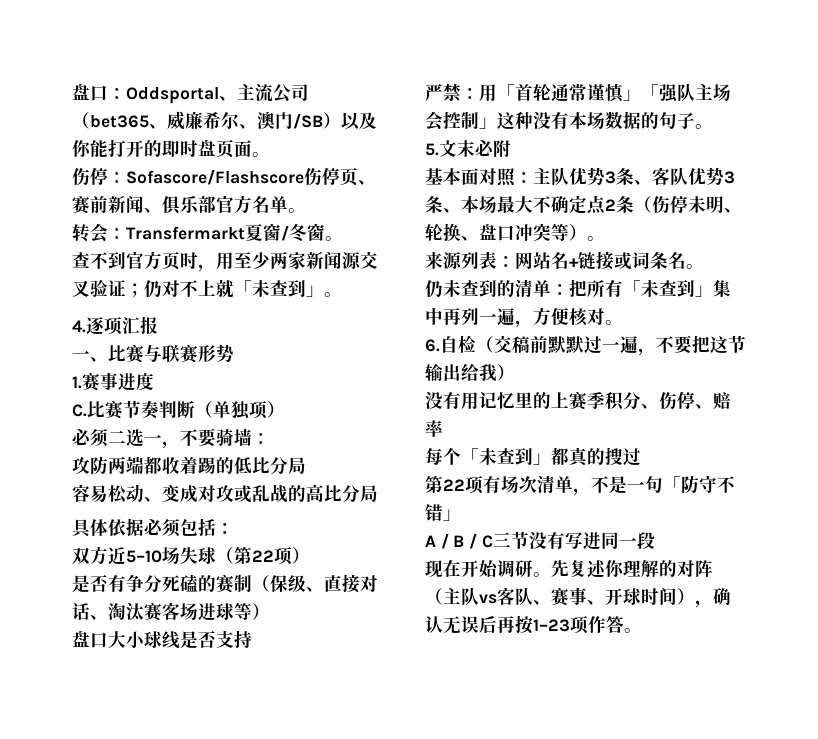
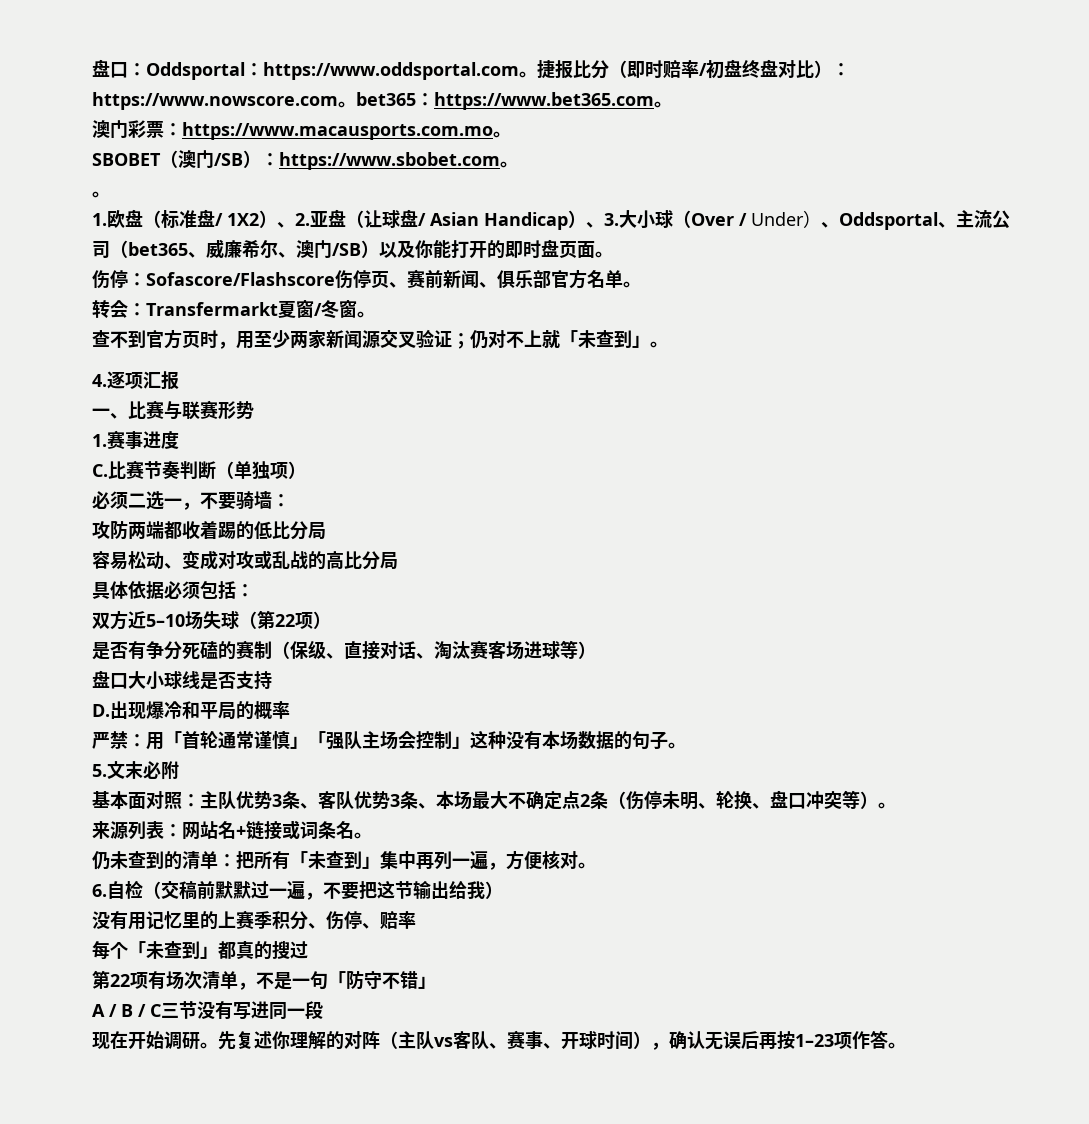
(219, 95) none -> [245,59,850,80] [92,92,672,110] [92,120,511,140] [92,150,518,170] [92,191,110,198] [92,209,938,230] ：https://www.oddsportal.com。捷报比分（即时赔率/初盘终盘对比）：https://www.nowscore.com。bet365：https://www.bet365.com。 // 澳门彩票：https://www.macausports.com.mo。 // SBOBET（澳门/SB）：https://www.sbobet.com。 // 。 // 1.欧盘（标准盘/ 1X2）、2.亚盘（让球盘/ Asian Handicap）、3.大小球（Over / Under）、Oddsportal
(252, 639) none -> [92,701,290,720] // D.出现爆冷和平局的概率

